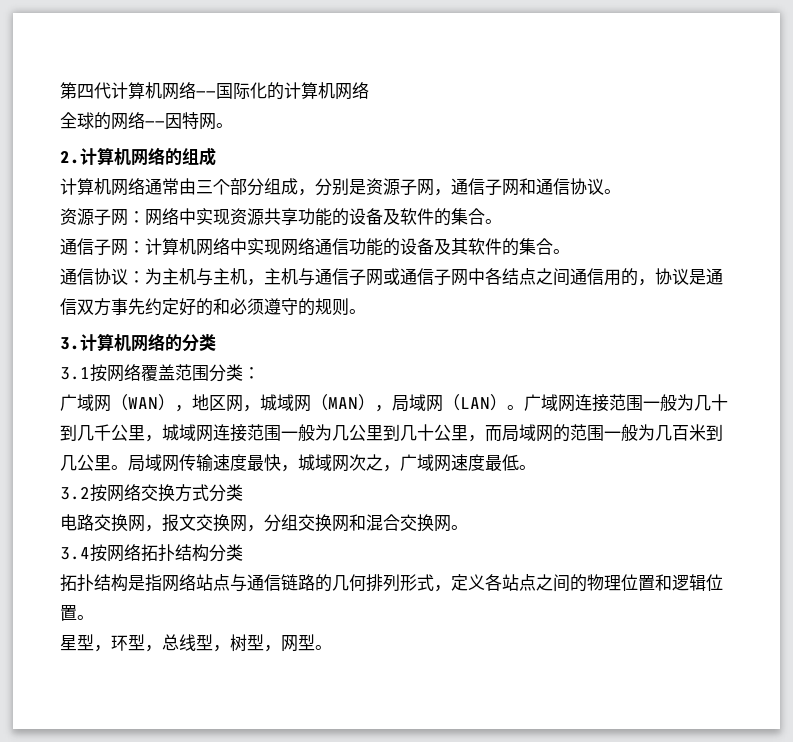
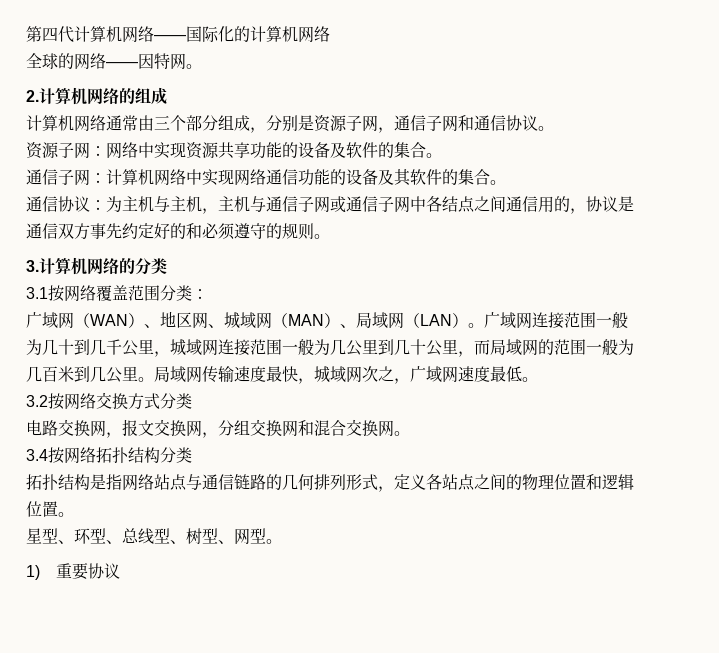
[175,394,260,412] ，地区网， -> [144,311,224,329] 、地区网、
[375,405,392,412] ， -> [340,324,356,328] 、
[94,634,281,652] ，环型，总线型，树型， -> [58,528,234,544] 、环型、总线型、树型、
(332, 647) none -> [26,563,121,580] // 1)重要协议

